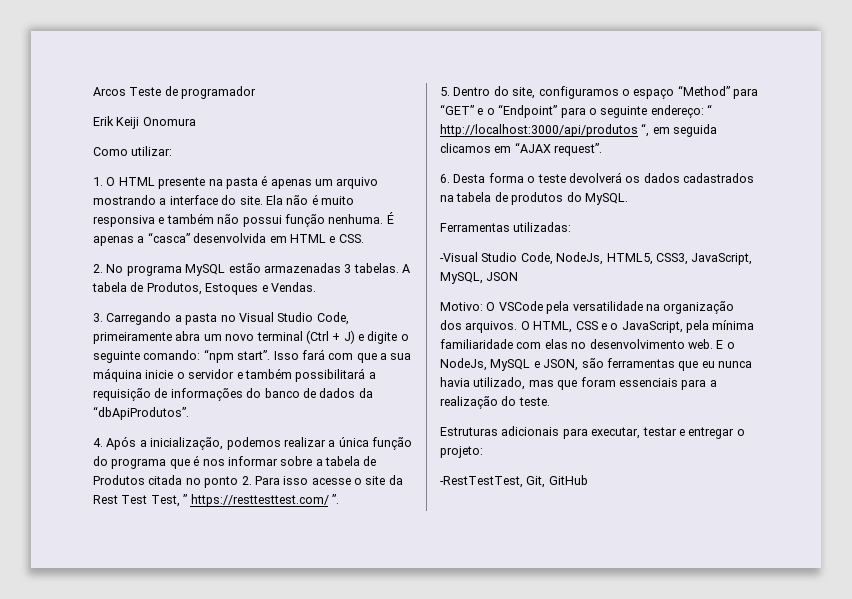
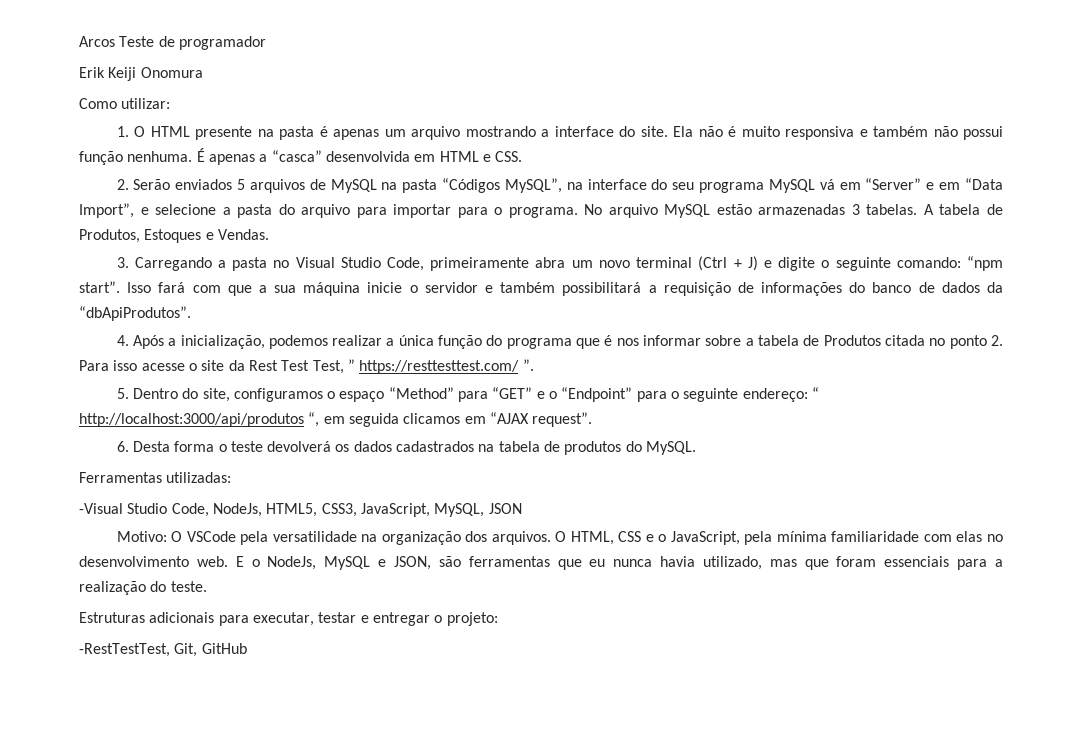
[106,264,182,276] No programa -> [133,178,1004,193] [79,203,658,218] Serão enviados 5 arquivos de MySQL na pasta “Códigos MySQL”, na interface do seu programa MySQL vá em “Server” e em “Data Import”, e selecione a pasta do arquivo para importar para o programa. No arquivo

